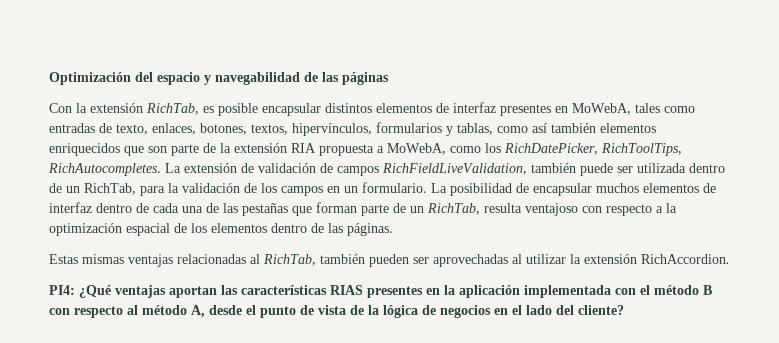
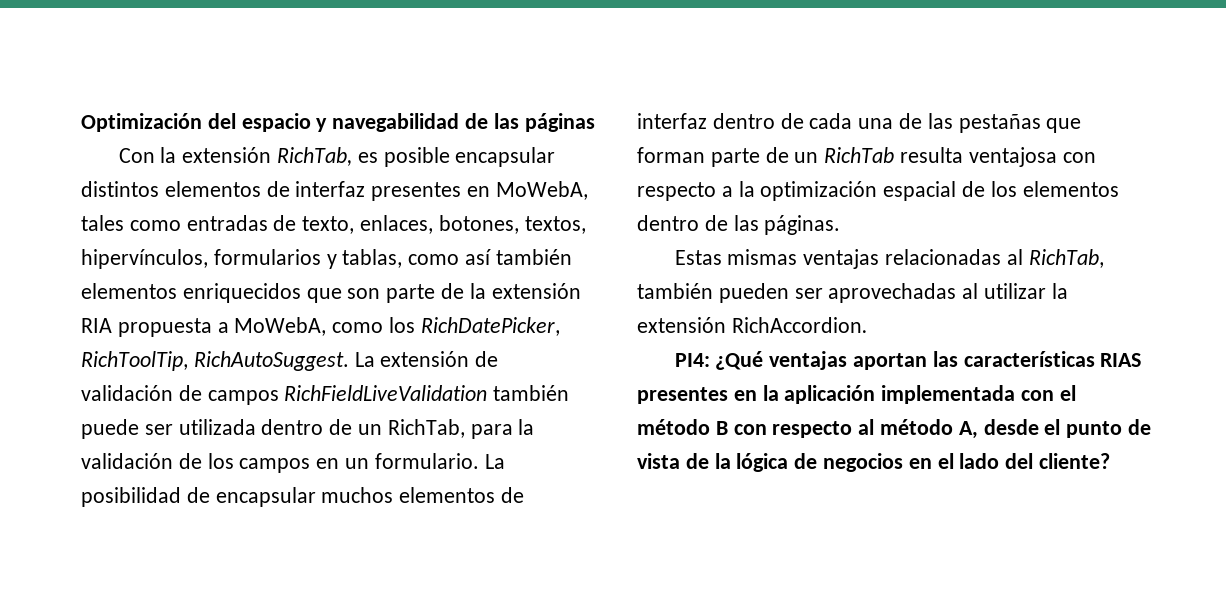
[601,143,682,156] [48,163,161,176] RichToolTips, RichAutocompletes. -> [81,351,349,371] RichToolTip, RichAutoSuggest.
[382,163,527,175] RichFieldLiveValidation, -> [284,385,488,401] RichFieldLiveValidation
[427,203,578,216] RichTab, resulta ventajoso -> [824,147,1057,167] RichTab resulta ventajosa

